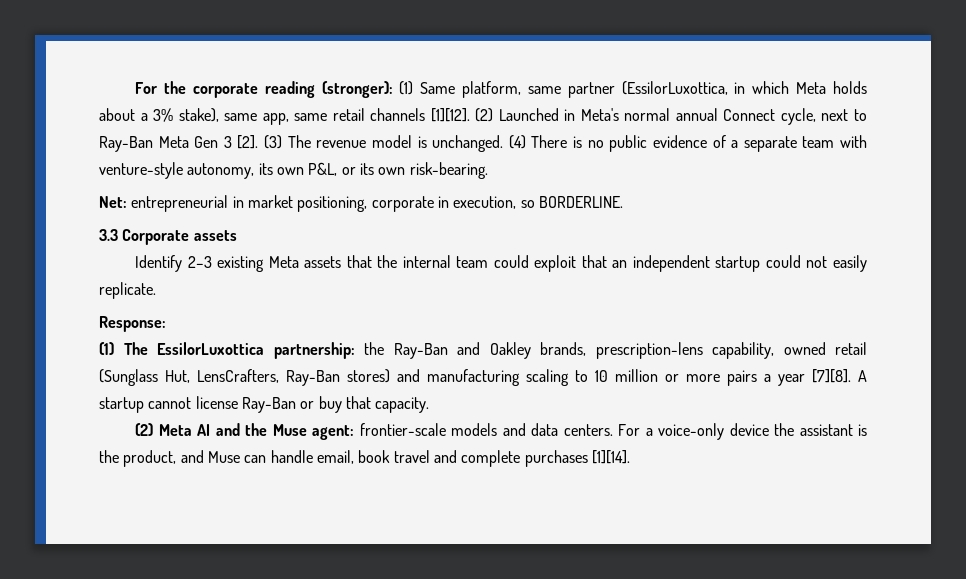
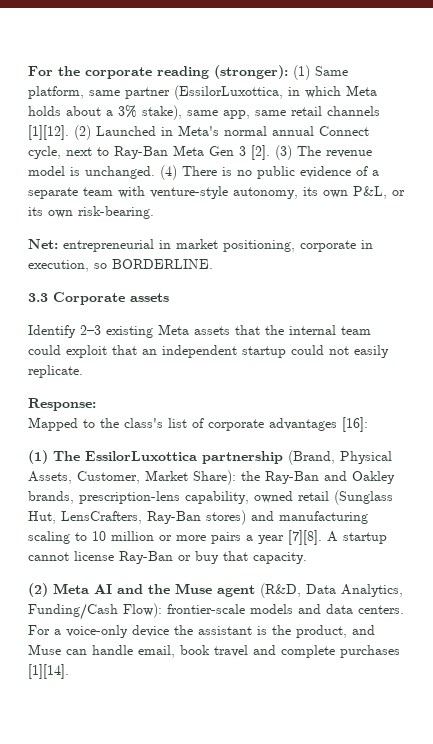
[99,342,355,359] (1) The EssilorLuxottica partnership: -> [28,417,368,432] [28,450,392,465] [28,470,236,485] Mapped to the class's list of corporate advantages [16]: // (1) The EssilorLuxottica partnership (Brand, Physical Assets, Customer, Market Share):
[312,425,355,440] agent: -> [217,583,403,598] [28,603,162,620] agent (R&D, Data Analytics, Funding/Cash Flow):

